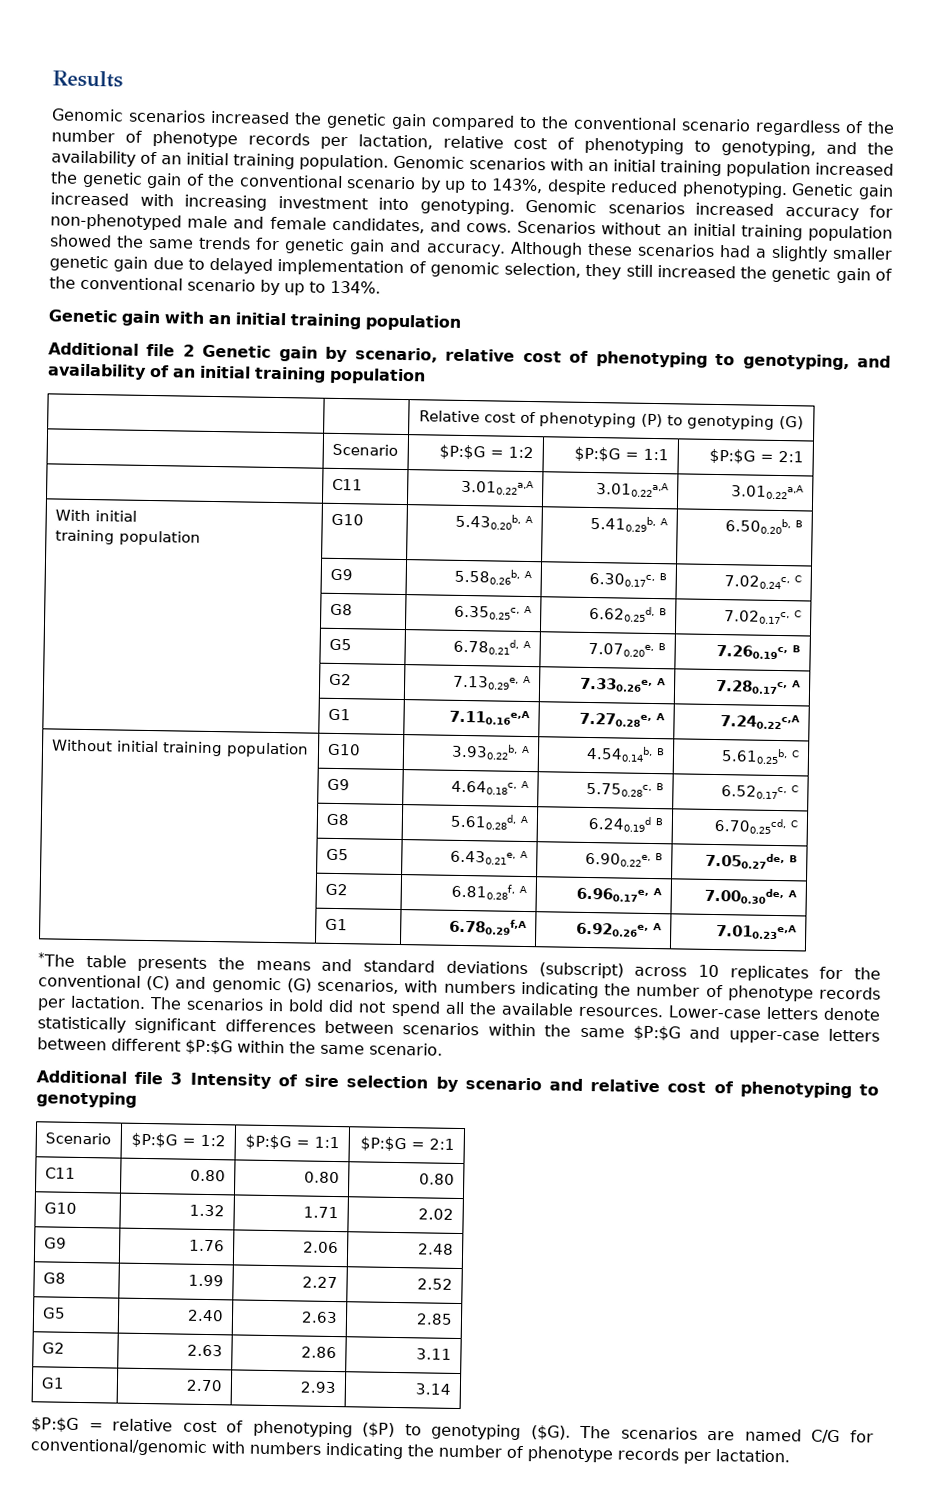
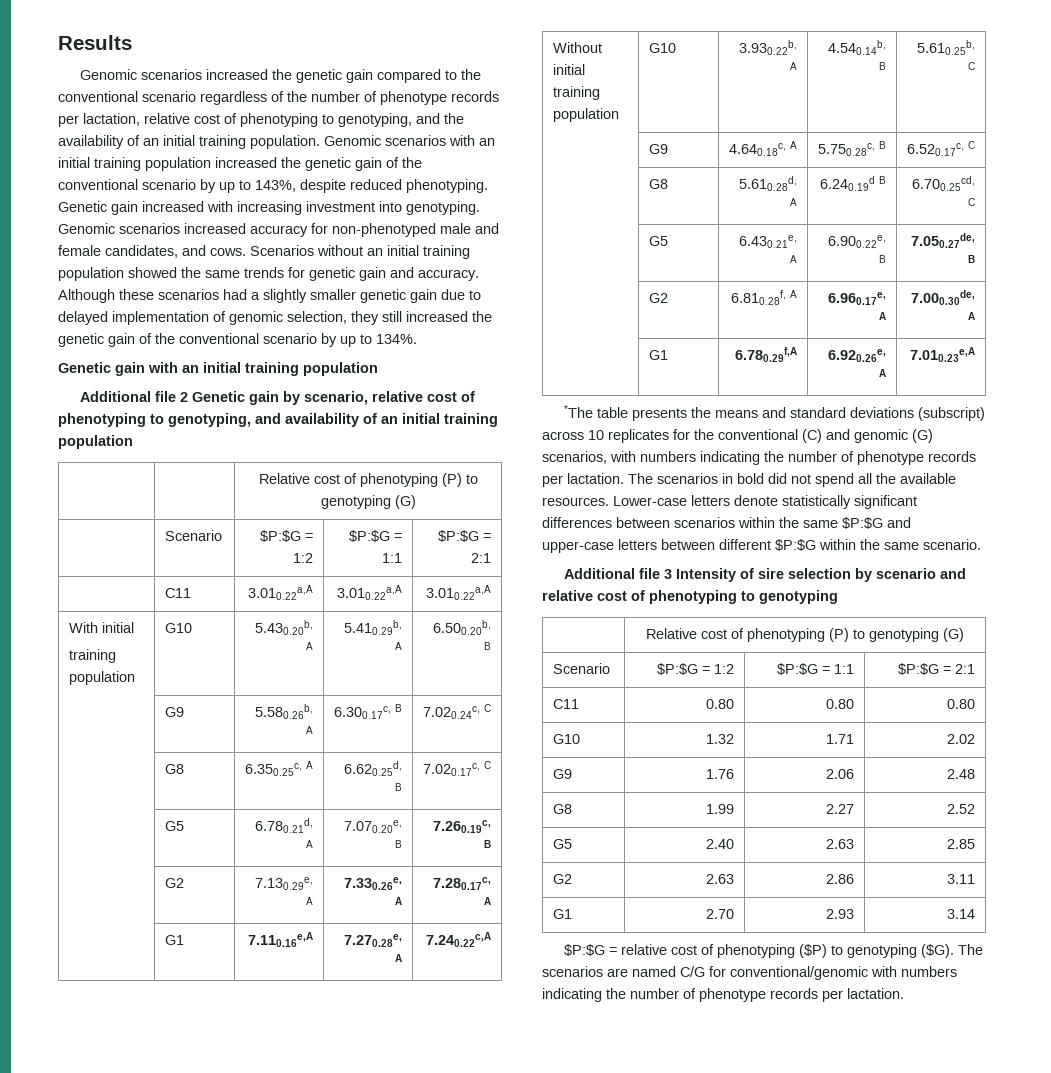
(137, 1099) none -> [646,628,964,642] // | Relative cost of phenotyping (P) to genotyping (G)

